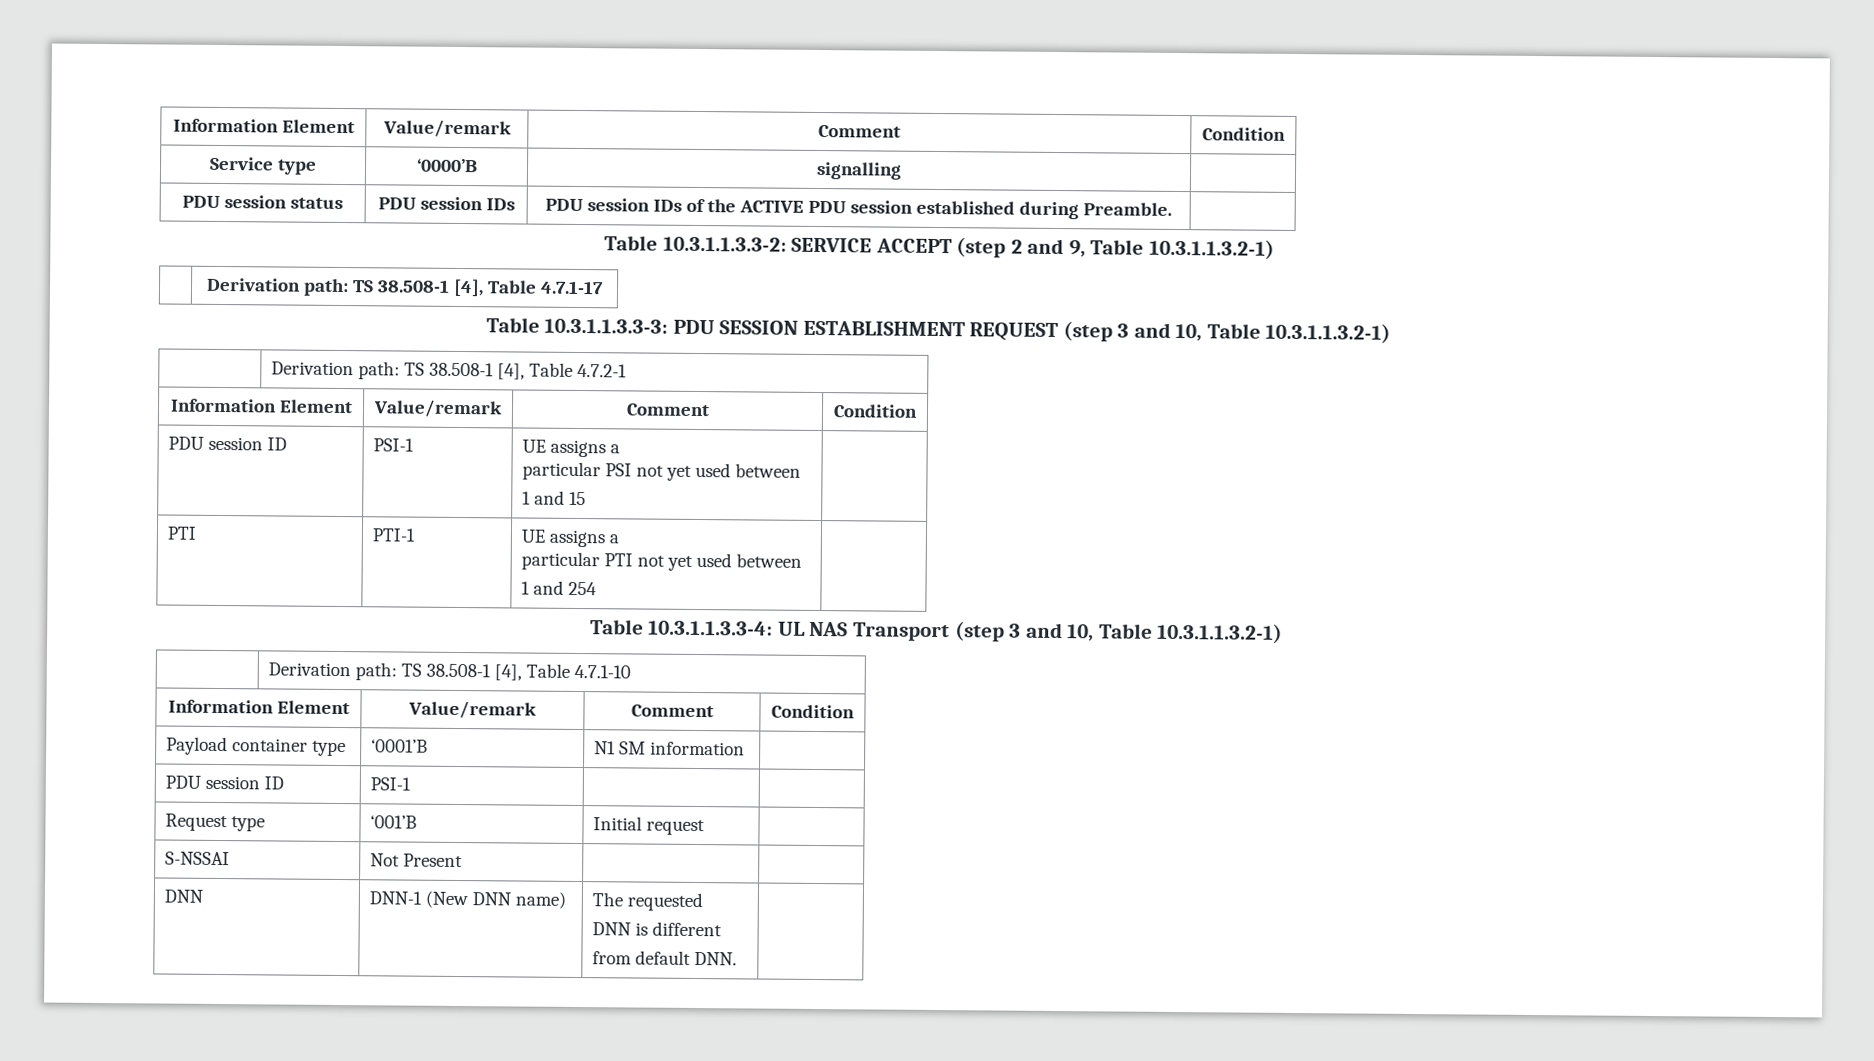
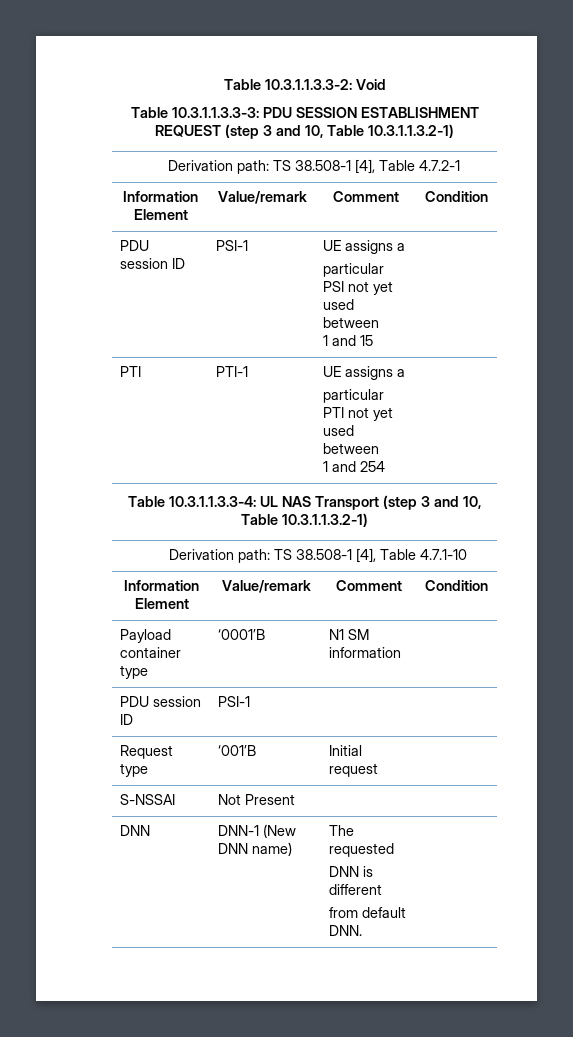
[172,118,355,134] [382,119,512,138] [817,124,901,138] [1202,127,1286,141] [209,156,317,175] [415,158,478,173] [815,161,902,180] [182,195,343,210] [377,196,515,211] [545,198,1172,220] [604,235,1275,260] [206,277,604,297] Information Element | Value/remark | Comment | Condition // Service type | ‘0000’B | signalling | // PDU session status | PDU session IDs | PDU session IDs of the ACTIVE PDU session established during Preamble. | // Table 10.3.1.1.3.3-2: SERVICE ACCEPT (step 2 and 9, Table 10.3.1.1.3.2-1) // | Derivation path: TS 38.508-1 [4], Table 4.7.1-17 -> [223,79,386,90] Table 10.3.1.1.3.3-2: Void

